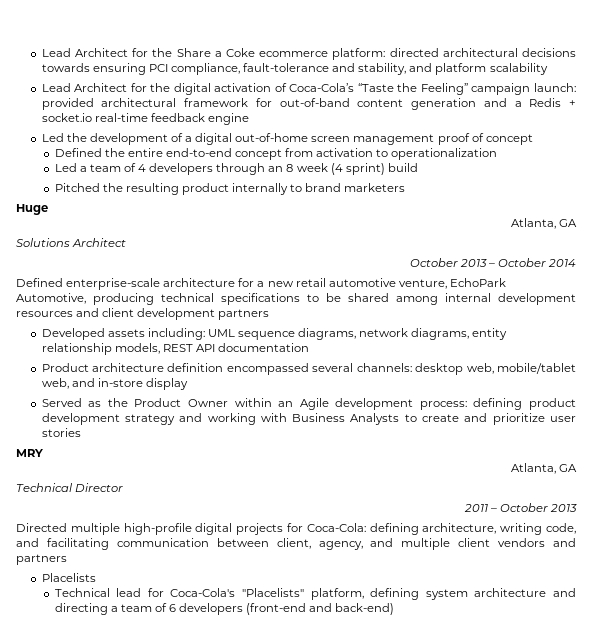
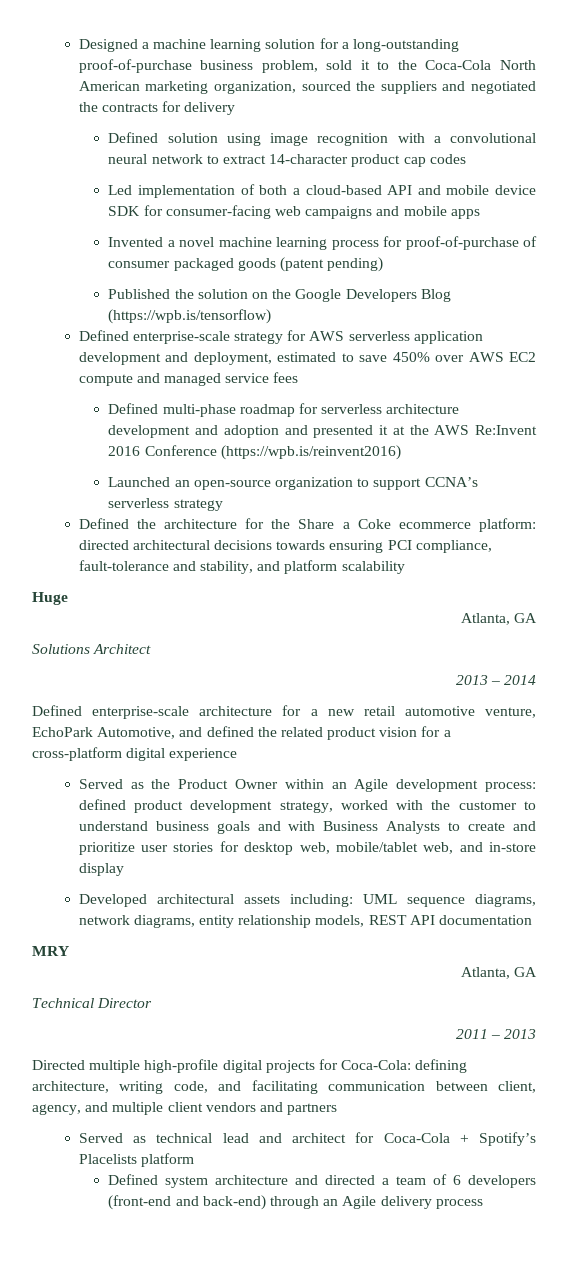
[41,48,128,57] Lead Architect -> [78,38,460,52] [78,59,536,73] [78,81,537,94] [78,101,236,115] [108,132,536,146] [108,154,466,167] [108,184,536,198] [108,205,480,219] [108,236,537,250] [108,257,384,272] [108,289,451,302] [108,309,272,324] [78,330,483,344] [78,352,537,365] [78,372,299,386] [108,403,460,417] [108,425,537,438] [108,445,401,460] [108,477,478,490] [108,498,223,511] [78,518,238,529] Designed a machine learning solution for a long-outstanding proof-of-purchase business problem, sold it to the Coca-Cola North American marketing organization, sourced the suppliers and negotiated the contracts for delivery // Defined solution using image recognition with a convolutional neural network to extract 14-character product cap codes // Led implementation of both a cloud-based API and mobile device SDK for consumer-facing web campaigns and mobile apps // Invented a novel machine learning process for proof-of-purchase of consumer packaged goods (patent pending) // Published the solution on the Google Developers Blog (https://wpb.is/tensorflow) // Defined enterprise-scale strategy for AWS serverless application development and deployment, estimated to save 450% over AWS EC2 compute and managed service fees // Defined multi-phase roadmap for serverless architecture development and adoption and presented it at the AWS Re:Invent 2016 Conference (https://wpb.is/reinvent2016) // Launched an open-source organization to support CCNA’s serverless strategy // Defined the architecture
[41,83,576,95] [41,98,576,110] [41,113,249,125] [41,133,533,145] [54,148,498,160] [54,163,418,175] [54,183,406,195] // Lead Architect for the digital activation of Coca-Cola’s “Taste the Feeling” campaign launch: provided architectural framework for out-of-band content generation and a Redis + socket.io real-time feedback engine // Led the development of a digital out-of-home screen management proof of concept // Defined the entire end-to-end concept from activation to operationalization // Led a team of 4 developers through an 8 week (4 sprint) build // Pitched the resulting product internally to brand marketers -> (405, 567) none
[409,258,458,267] October -> (152, 649) none
[497,258,546,267] October -> (500, 683) none
[93,293,576,305] [16,308,270,320] producing technical specifications to be shared among internal development resources and client development partners -> [179,726,451,740] [32,747,238,761] [78,779,536,792] [78,799,536,813] [78,821,536,834] [78,841,536,855] [78,863,124,876] and defined the related product vision for a cross-platform digital experience // Served as the Product Owner within an Agile development process: defined product development strategy, worked with the customer to understand business goals and with Business Analysts to create and prioritize user stories for desktop web, mobile/tablet web, and in-store display
(105, 334) none -> [156,894,234,904] architectural
[41,363,577,375] [41,378,188,390] [41,398,576,410] [41,413,576,425] [41,428,81,437] // Product architecture definition encompassed several channels: desktop web, mobile/tablet web, and in-store display // Served as the Product Owner within an Agile development process: defining product development strategy and working with Business Analysts to create and prioritize user stories -> (533, 920) none
[499,503,548,512] October -> (500, 1037) none
[41,573,96,582] [54,588,420,600] Placelists // Technical lead for Coca-Cola's "Placelists" platform, defining -> [78,1132,536,1146] [78,1153,194,1167] [108,1174,159,1185] Served as technical lead and architect for Coca-Cola + Spotify’s Placelists platform // Defined
[54,603,108,615] directing -> [325,1175,376,1185] directed
(395, 609) none -> [269,1196,483,1209] through an Agile delivery process

